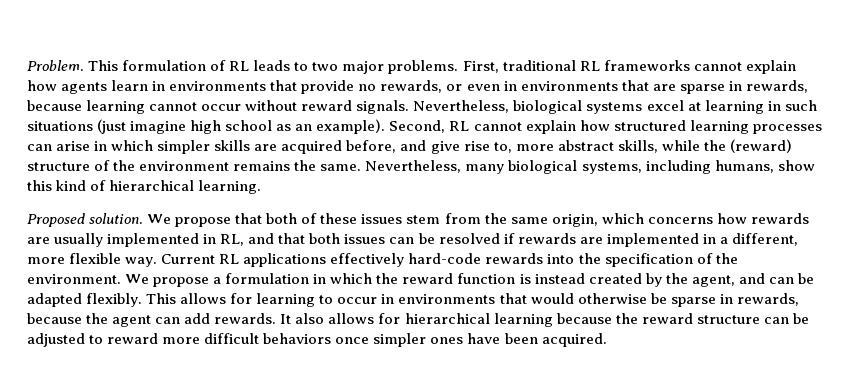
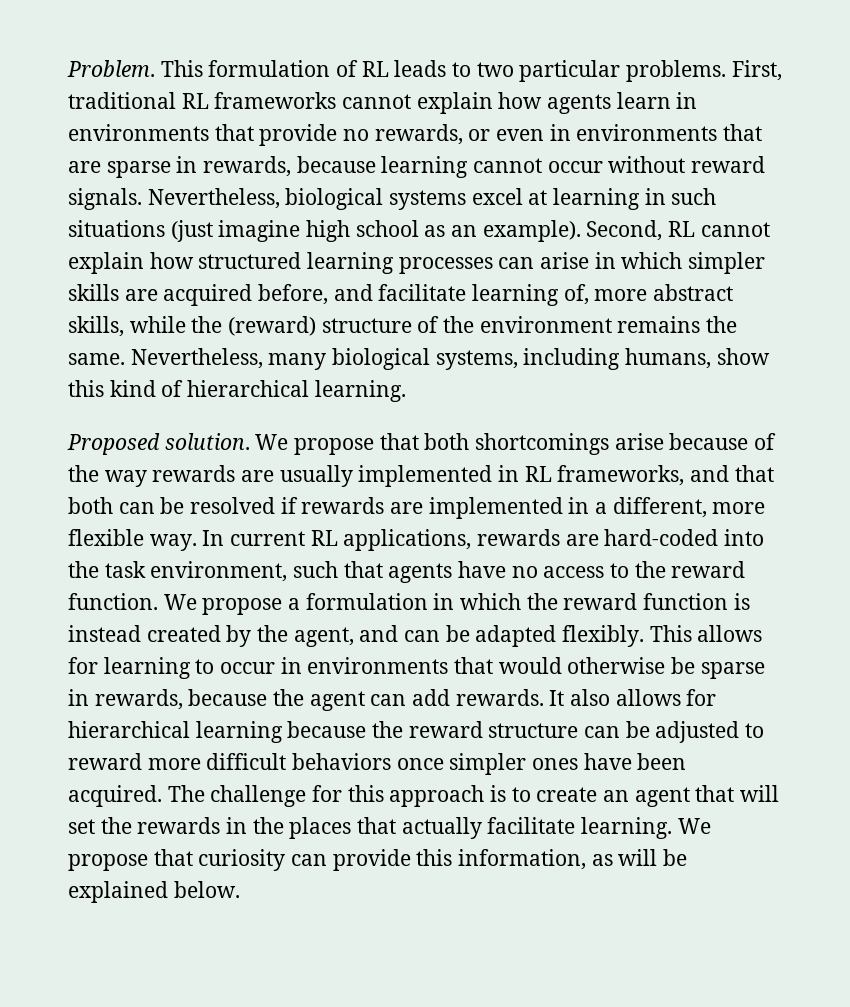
[342,61,385,74] major -> [519,60,621,82] particular
[430,141,512,154] give rise to, -> [378,284,589,306] facilitate learning of,
[301,213,747,227] of these issues stem from the same origin, which concerns how -> [475,433,777,455] [68,465,147,487] shortcomings arise because of the way
[220,234,245,246] RL, -> [524,465,685,486] RL frameworks,
[344,234,386,244] issues -> (113, 505) none
[161,253,738,267] [27,274,121,284] Current RL applications effectively hard-code rewards into the specification of the environment. -> [202,529,765,551] [68,561,746,583] [68,593,158,610] In current RL applications, rewards are hard-coded into the task environment, such that agents have no access to the reward function.
(607, 340) none -> [167,785,780,807] [68,817,711,839] [68,849,688,871] [68,881,240,903] The challenge for this approach is to create an agent that will set the rewards in the places that actually facilitate learning. We propose that curiosity can provide this information, as will be explained below.

